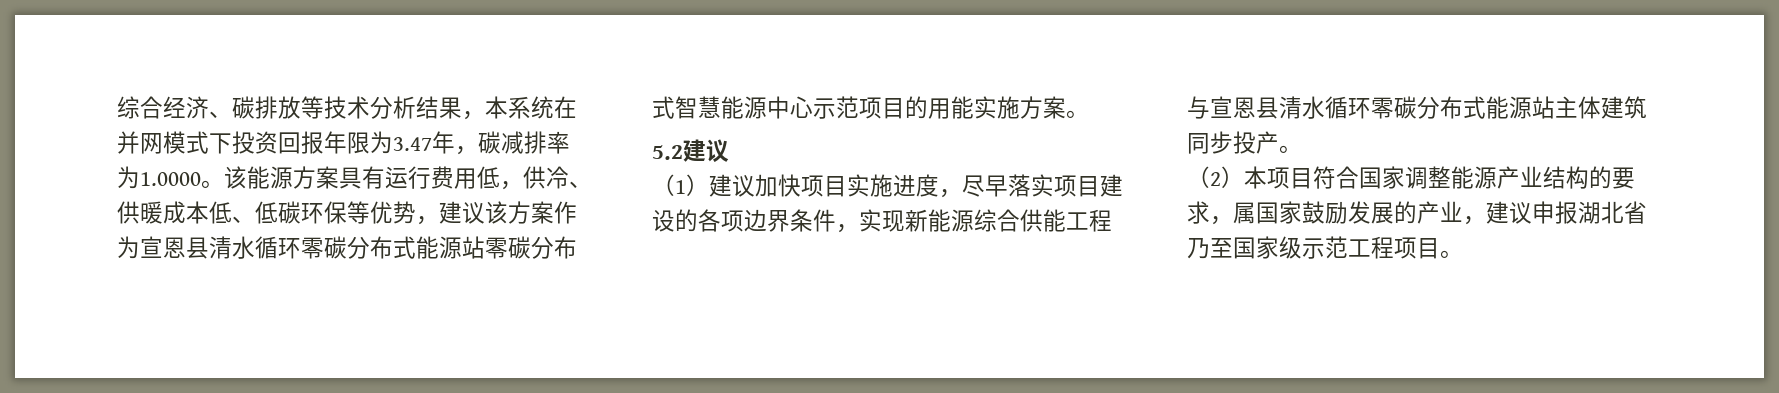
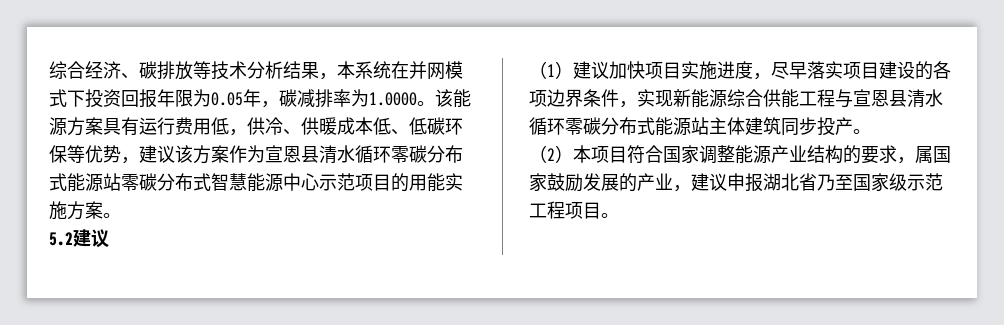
[393,137,432,151] 3.47 -> [211,92,243,106] 0.05

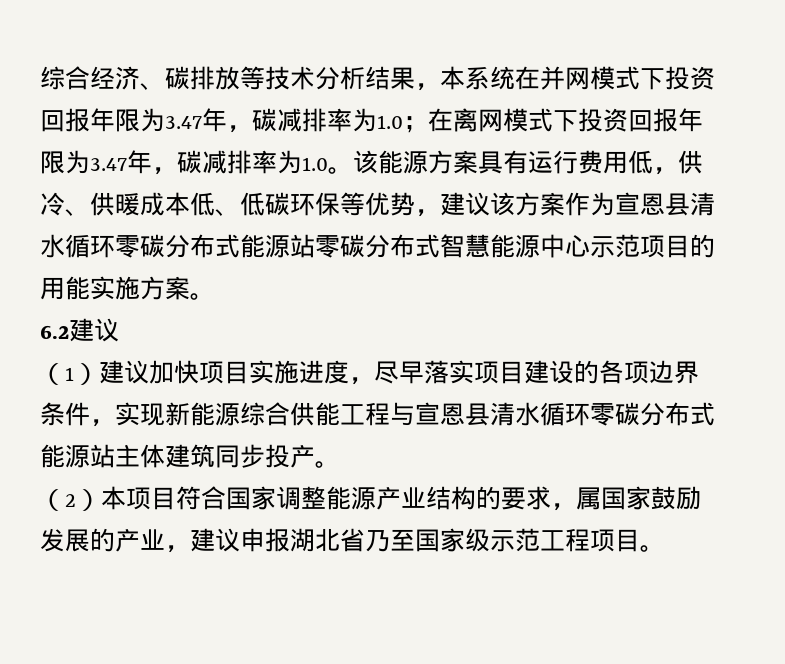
[211,89,417,108] 0.05年，碳减排率为1.0000 -> [165,108,703,133] [40,150,328,175] 3.47年，碳减排率为1.0；在离网模式下投资回报年限为3.47年，碳减排率为1.0
[49,232,73,246] 5.2 -> [40,325,69,339] 6.2

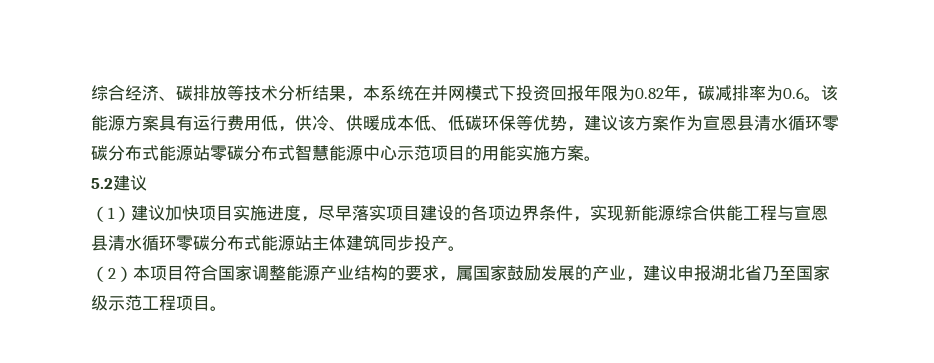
[165,108,703,133] [40,150,328,175] 3.47年，碳减排率为1.0；在离网模式下投资回报年限为3.47年，碳减排率为1.0 -> [635,84,804,102] 0.82年，碳减排率为0.6
[40,325,69,339] 6.2 -> [91,178,113,189] 5.2

